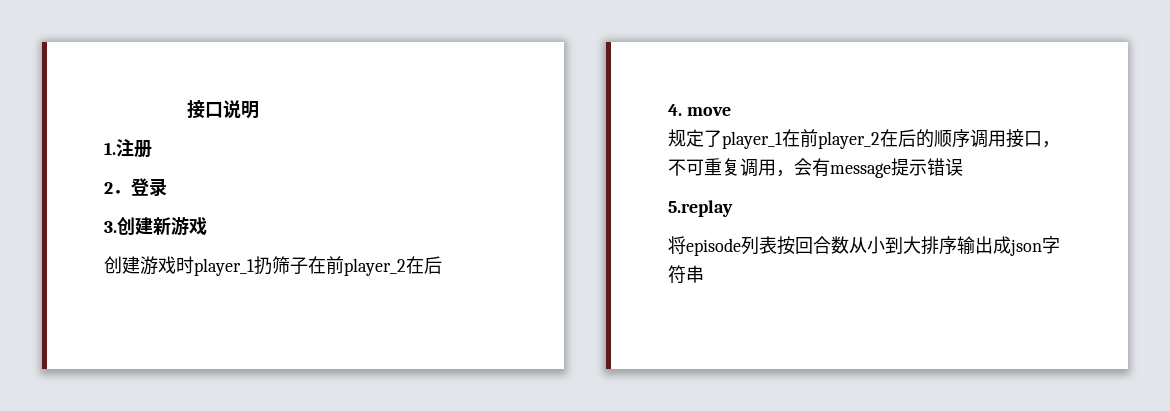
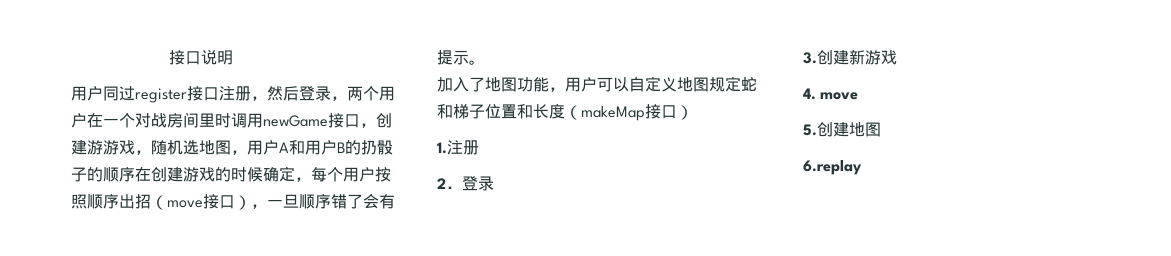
(260, 110) none -> [71,86,395,103] [71,112,392,128] [71,140,393,155] [71,166,391,182] [71,193,395,210] [437,50,485,65] [437,76,757,92] [437,104,693,121] // 用户同过register接口注册，然后登录，两个用户在一个对战房间里时调用newGame接口，创建游游戏，随机选地图，用户A和用户B的扔骰子的顺序在创建游戏的时候确定，每个用户按照顺序出招（move接口），一旦顺序错了会有提示。 // 加入了地图功能，用户可以自定义地图规定蛇和梯子位置和长度（makeMap接口）
[104,256,442,276] [668,104,731,116] [668,129,1060,149] [668,158,963,178] [668,200,733,217] [668,236,1060,256] [668,265,704,284] 创建游戏时player_1扔筛子在前player_2在后 // 4. move // 规定了player_1在前player_2在后的顺序调用接口，不可重复调用，会有message提示错误 // 5.replay // 将episode列表按回合数从小到大排序输出成json字符串 -> [803,88,859,100] [803,122,881,137] [803,160,862,175] 4. move // 5.创建地图 // 6.replay

